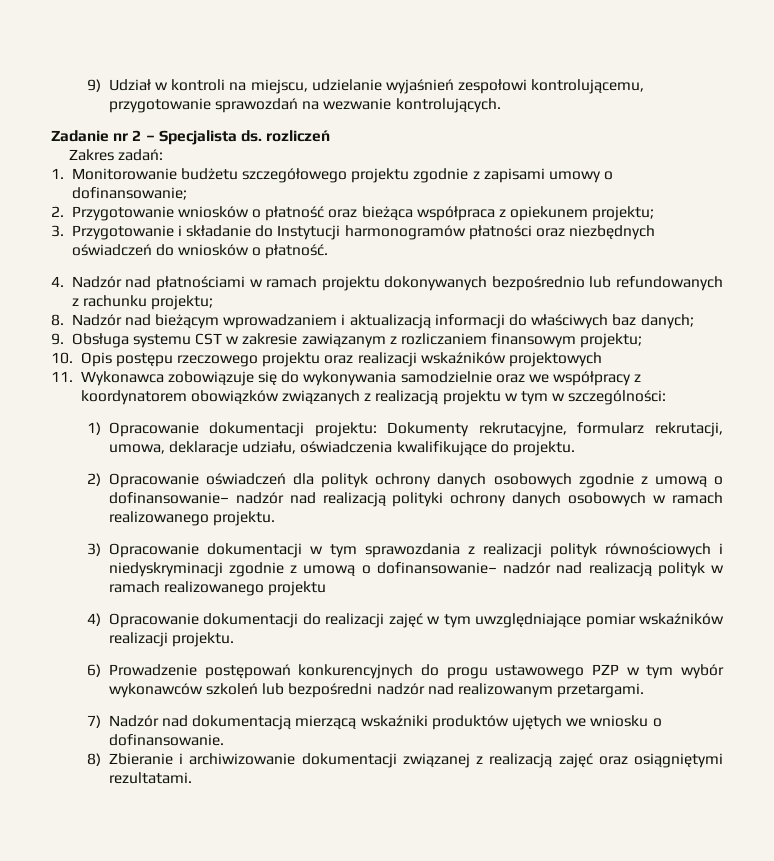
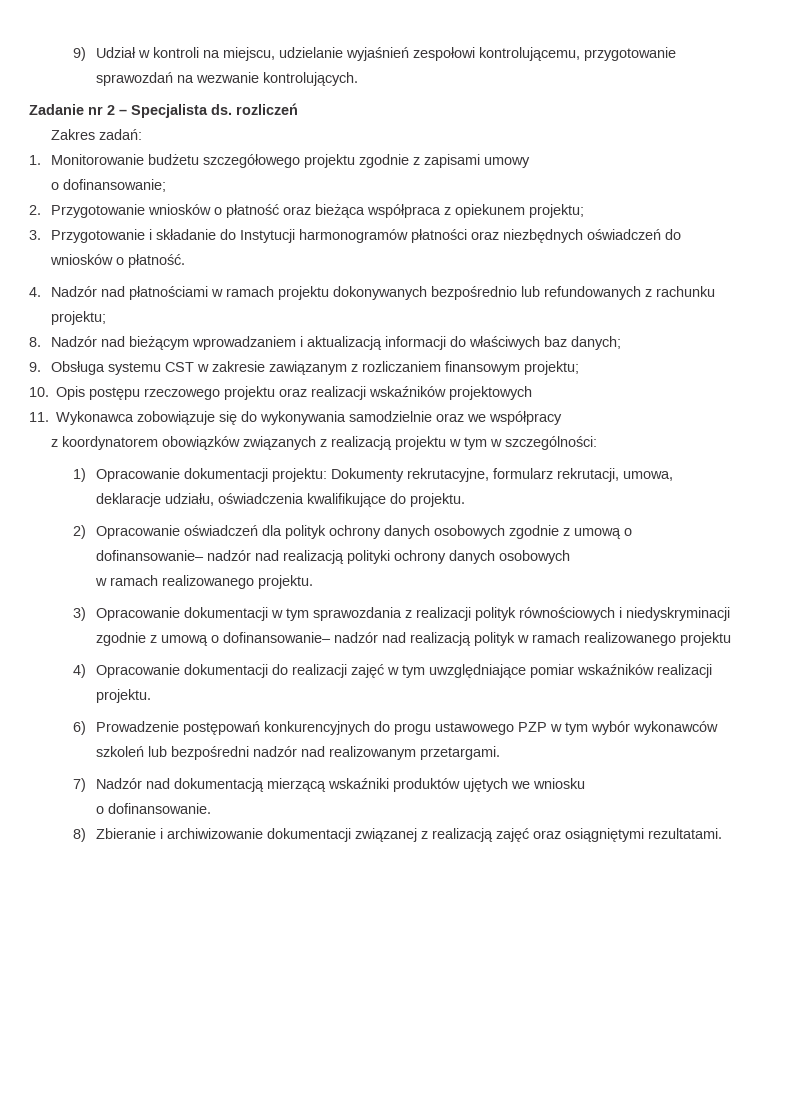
(602, 177) none -> (531, 162) //
(632, 378) none -> (563, 418) //
(647, 499) none -> (570, 557) //
(649, 721) none -> (585, 783) //

